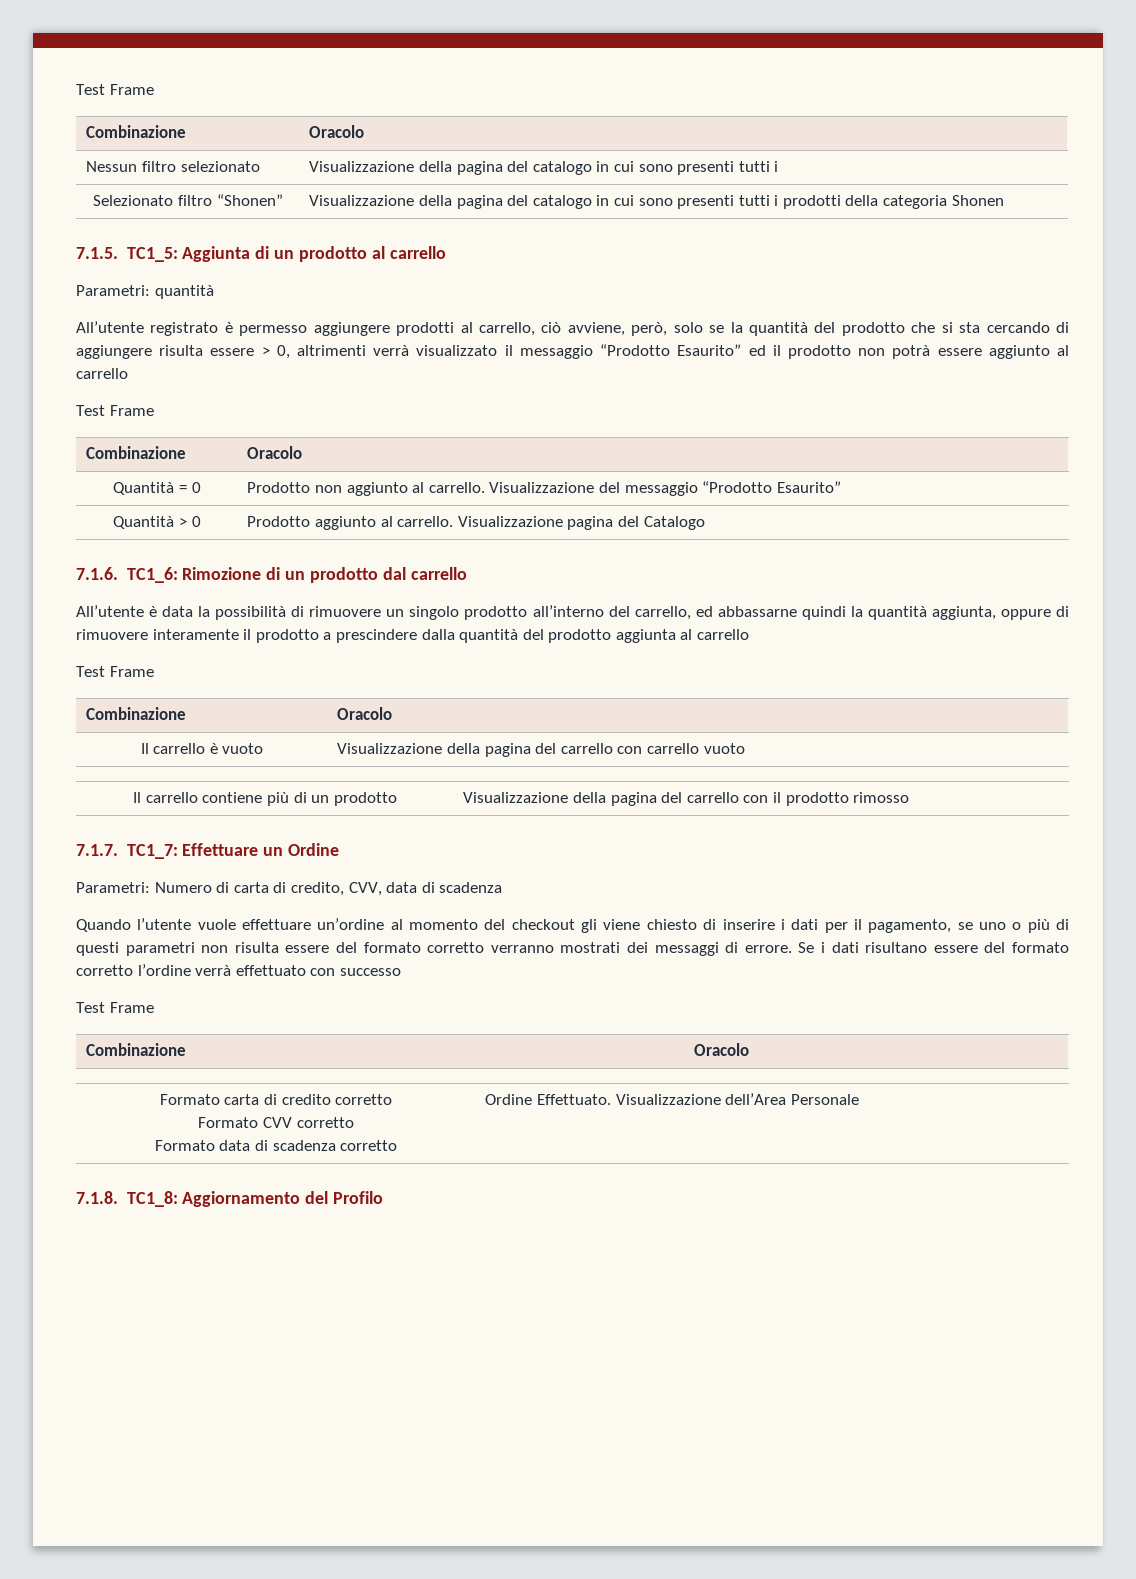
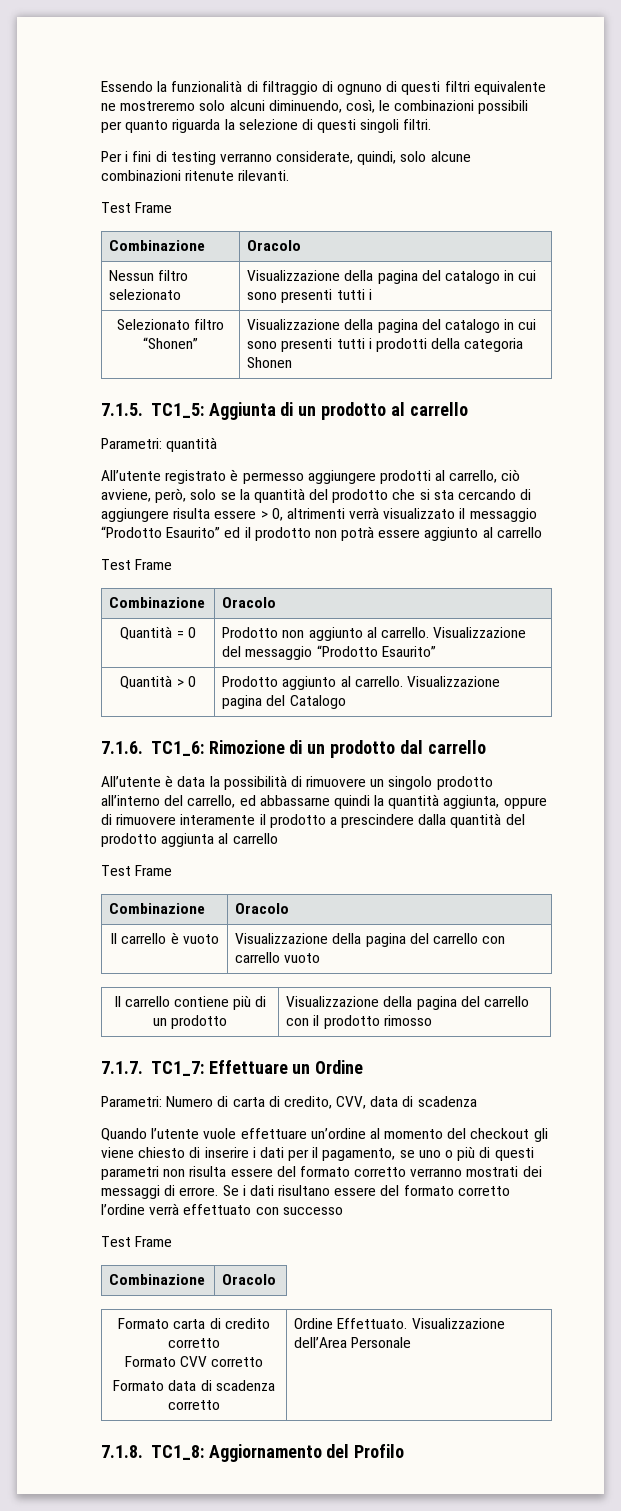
(76, 89) none -> [101,80,546,95] [101,100,529,114] [101,119,432,133] [101,151,471,165] [101,170,290,181] Essendo la funzionalità di filtraggio di ognuno di questi filtri equivalente ne mostreremo solo alcuni diminuendo, così, le combinazioni possibili per quanto riguarda la selezione di questi singoli filtri. // Per i fini di testing verranno considerate, quindi, solo alcune combinazioni ritenute rilevanti. //

